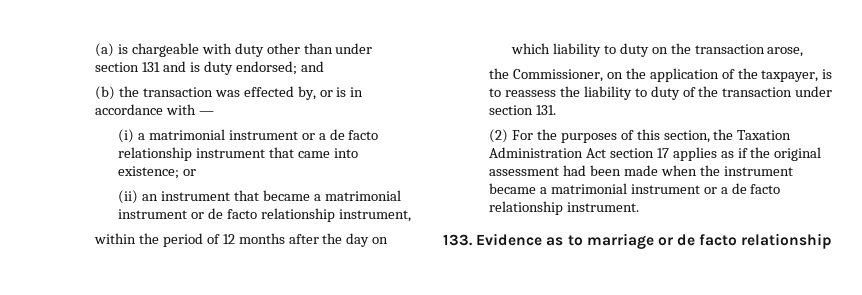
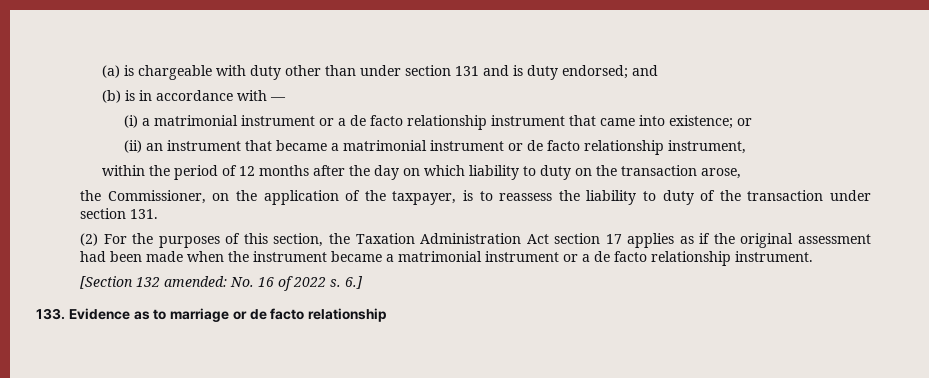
[118,86,333,100] the transaction was effected by, or -> (122, 96) none
(639, 207) none -> [80,276,364,291] // [Section 132 amended: No. 16 of 2022 s. 6.]

